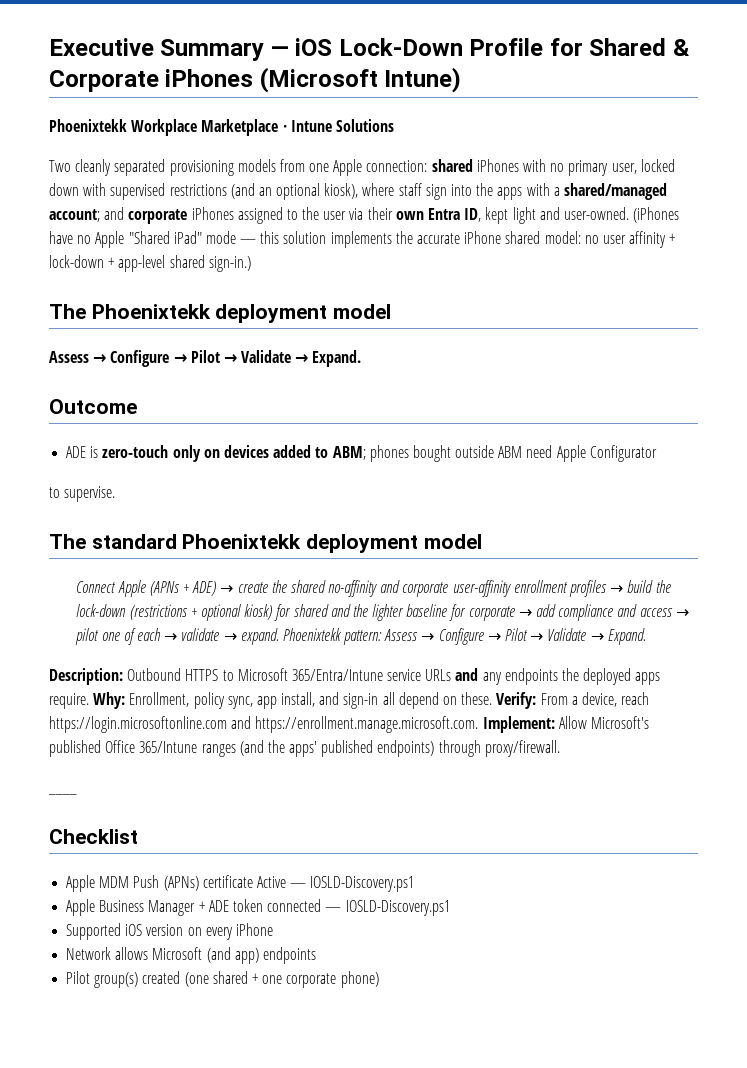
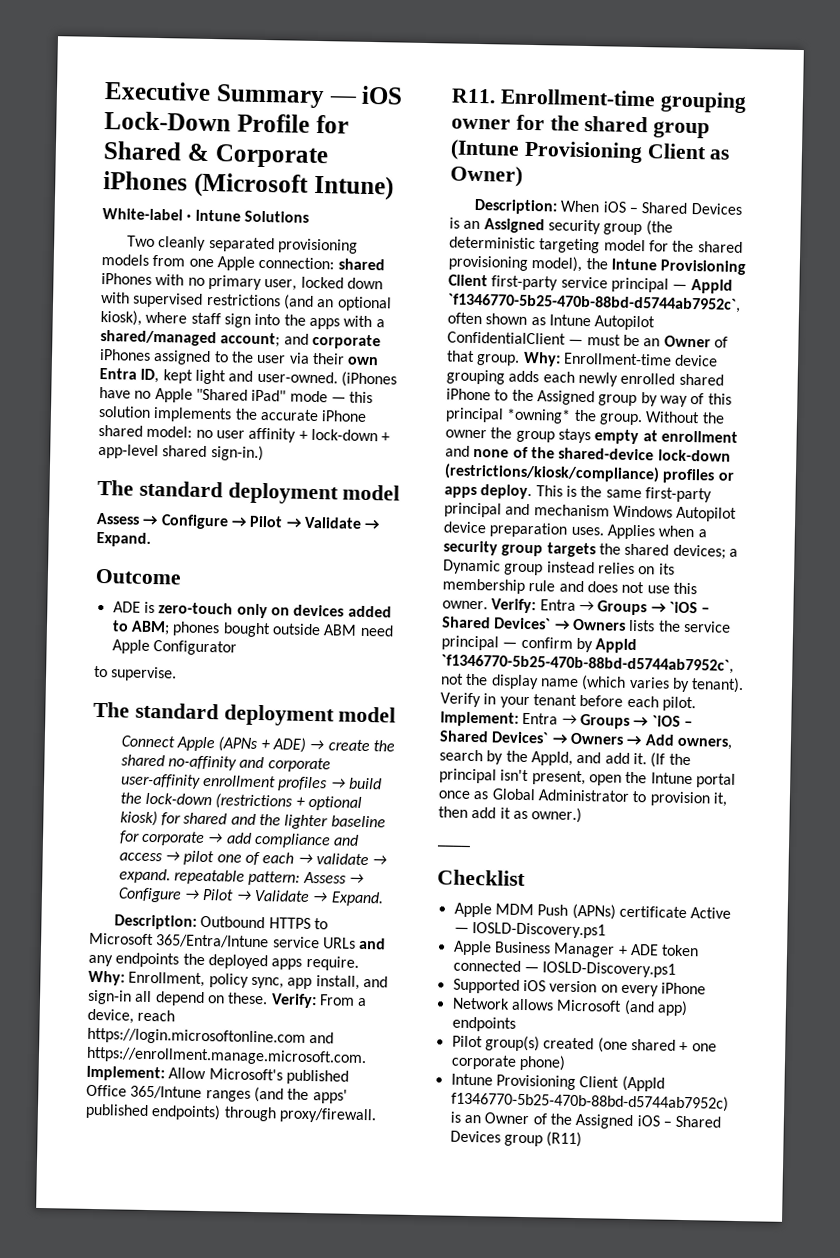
[49,119,279,136] Phoenixtekk Workplace Marketplace -> [102,208,183,221] White-label
[91,304,211,319] Phoenixtekk -> [138,480,223,498] standard
[182,534,302,549] Phoenixtekk -> (219, 711) none
[282,628,342,641] Phoenixtekk -> [174,869,246,885] repeatable
(560, 748) none -> [451,88,747,113] [451,114,711,139] [450,139,731,164] [450,165,523,187] [473,198,742,215] [449,217,673,236] [449,236,743,254] [448,255,747,276] [448,274,733,294] [448,293,741,313] [447,312,656,331] [447,331,728,348] [447,350,719,367] [446,369,724,387] [446,388,732,407] [445,407,725,426] [445,427,738,445] [445,445,731,462] [444,463,734,484] [444,484,712,503] [444,502,738,522] [443,521,707,540] [443,540,738,560] [443,559,675,576] [442,578,697,595] [442,598,711,616] [442,616,731,633] [441,635,638,654] [441,654,734,674] [440,673,745,694] [440,692,696,712] [440,711,693,729] [439,730,733,750] [439,749,691,768] [439,768,736,788] [438,788,727,807] [438,806,583,824] // R11. Enrollment-time grouping owner for the shared group (Intune Provisioning Client as Owner) // Description: When iOS – Shared Devices is an Assigned security group (the deterministic targeting model for the shared provisioning model), the Intune Provisioning Client first-party service principal — AppId `f1346770-5b25-470b-88bd-d5744ab7952c`, often shown as Intune Autopilot ConfidentialClient — must be an Owner of that group. Why: Enrollment-time device grouping adds each newly enrolled shared iPhone to the Assigned group by way of this principal *owning* the group. Without the owner the group stays empty at enrollment and none of the shared-device lock-down (restrictions/kiosk/compliance) profiles or apps deploy. This is the same first-party principal and mechanism Windows Autopilot device preparation uses. Applies when a security group targets the shared devices; a Dynamic group instead relies on its membership rule and does not use this owner. Verify: Entra → Groups → `iOS – Shared Devices` → Owners lists the service principal — confirm by AppId `f1346770-5b25-470b-88bd-d5744ab7952c`, not the display name (which varies by tenant). Verify in your tenant before each pilot. Implement: Entra → Groups → `iOS – Shared Devices` → Owners → Add owners, search by the AppId, and add it. (If the principal isn't present, open the Intune portal once as Global Administrator to provision it, then add it as owner.)
(379, 979) none -> [450,1073,665,1092] [450,1091,729,1112] [449,1111,722,1130] [449,1130,583,1148] // Intune Provisioning Client (AppId f1346770-5b25-470b-88bd-d5744ab7952c) is an Owner of the Assigned iOS – Shared Devices group (R11)

